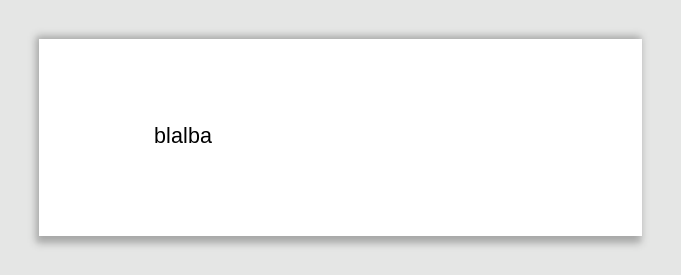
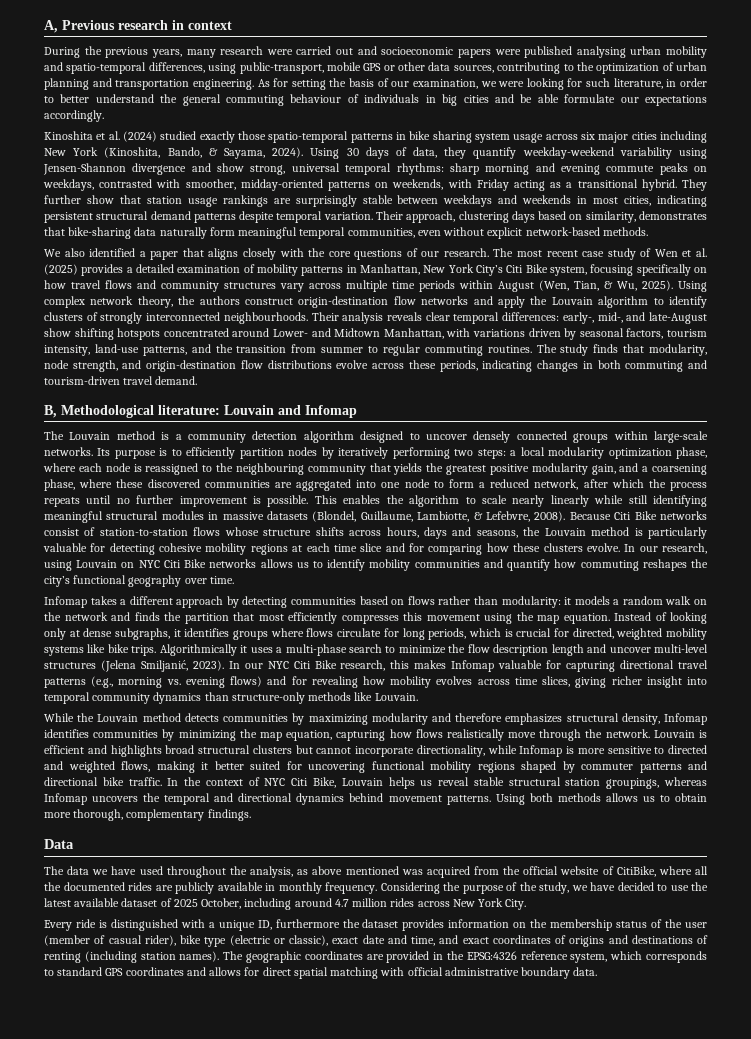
[154,127,212,143] blalba -> [44,20,232,33] [44,46,707,58] [44,62,707,74] [44,78,708,90] [44,94,708,106] [44,110,104,122] [44,131,707,143] [44,147,707,159] [43,163,707,175] [43,179,707,191] [44,195,707,207] [44,211,708,223] [44,227,648,239] [44,248,708,260] [44,264,707,276] [44,280,707,292] [44,296,707,308] [44,312,707,324] [44,328,708,340] [44,344,707,356] [44,360,708,372] [44,376,198,385] [44,405,357,418] [44,431,708,443] [44,447,708,459] [43,463,707,475] [44,479,707,491] [44,495,708,507] [44,511,707,523] [44,527,707,539] [43,543,707,555] [44,559,708,571] [44,575,234,587] [44,596,707,608] [44,612,707,624] [44,628,707,640] [44,644,709,656] [44,660,709,672] [44,676,707,688] [44,692,418,704] [44,713,707,725] [44,729,707,741] [44,745,707,757] [44,761,707,773] [44,777,707,789] [44,793,707,805] [44,809,251,821] [44,839,74,849] [44,866,708,878] [44,882,708,894] [44,898,527,910] [44,919,707,931] [44,935,708,947] [44,951,707,963] [44,967,598,979] A, Previous research in context // During the previous years, many research were carried out and socioeconomic papers were published analysing urban mobility and spatio-temporal differences, using public-transport, mobile GPS or other data sources, contributing to the optimization of urban planning and transportation engineering. As for setting the basis of our examination, we were looking for such literature, in order to better understand the general commuting behaviour of individuals in big cities and be able formulate our expectations accordingly. // Kinoshita et al. (2024) studied exactly those spatio-temporal patterns in bike sharing system usage across six major cities including New York (Kinoshita, Bando, & Sayama, 2024). Using 30 days of data, they quantify weekday-weekend variability using Jensen-Shannon divergence and show strong, universal temporal rhythms: sharp morning and evening commute peaks on weekdays, contrasted with smoother, midday-oriented patterns on weekends, with Friday acting as a transitional hybrid. They further show that station usage rankings are surprisingly stable between weekdays and weekends in most cities, indicating persistent structural demand patterns despite temporal variation. Their approach, clustering days based on similarity, demonstrates that bike-sharing data naturally form meaningful temporal communities, even without explicit network-based methods. // We also identified a paper that aligns closely with the core questions of our research. The most recent case study of Wen et al. (2025) provides a detailed examination of mobility patterns in Manhattan, New York City’s Citi Bike system, focusing specifically on how travel flows and community structures vary across multiple time periods within August (Wen, Tian, & Wu, 2025). Using complex network theory, the authors construct origin-destination flow networks and apply the Louvain algorithm to identify clusters of strongly interconnected neighbourhoods. Their analysis reveals clear temporal differences: early-, mid-, and late-August show shifting hotspots concentrated around Lower- and Midtown Manhattan, with variations driven by seasonal factors, tourism intensity, land-use patterns, and the transition from summer to regular commuting routines. The study finds that modularity, node strength, and origin-destination flow distributions evolve across these periods, indicating changes in both commuting and tourism-driven travel demand. // B, Methodological literature: Louvain and Infomap // The Louvain method is a community detection algorithm designed to uncover densely connected groups within large-scale networks. Its purpose is to efficiently partition nodes by iteratively performing two steps: a local modularity optimization phase, where each node is reassigned to the neighbouring community that yields the greatest positive modularity gain, and a coarsening phase, where these discovered communities are aggregated into one node to form a reduced network, after which the process repeats until no further improvement is possible. This enables the algorithm to scale nearly linearly while still identifying meaningful structural modules in massive datasets (Blondel, Guillaume, Lambiotte, & Lefebvre, 2008). Because Citi Bike networks consist of station-to-station flows whose structure shifts across hours, days and seasons, the Louvain method is particularly valuable for detecting cohesive mobility regions at each time slice and for comparing how these clusters evolve. In our research, using Louvain on NYC Citi Bike networks allows us to identify mobility communities and quantify how commuting reshapes the city’s functional geography over time. // Infomap takes a different approach by detecting communities based on flows rather than modularity: it models a random walk on the network and finds the partition that most efficiently compresses this movement using the map equation. Instead of looking only at dense subgraphs, it identifies groups where flows circulate for long periods, which is crucial for directed, weighted mobility systems like bike trips. Algorithmically it uses a multi-phase search to minimize the flow description length and uncover multi-level structures (Jelena Smiljanić, 2023). In our NYC Citi Bike research, this makes Infomap valuable for capturing directional travel patterns (e.g., morning vs. evening flows) and for revealing how mobility evolves across time slices, giving richer insight into temporal community dynamics than structure-only methods like Louvain. // While the Louvain method detects communities by maximizing modularity and therefore emphasizes structural density, Infomap identifies communities by minimizing the map equation, capturing how flows realistically move through the network. Louvain is efficient and highlights broad structural clusters but cannot incorporate directionality, while Infomap is more sensitive to directed and weighted flows, making it better suited for uncovering functional mobility regions shaped by commuter patterns and directional bike traffic. In the context of NYC Citi Bike, Louvain helps us reveal stable structural station groupings, whereas Infomap uncovers the temporal and directional dynamics behind movement patterns. Using both methods allows us to obtain more thorough, complementary findings. // Data // The data we have used throughout the analysis, as above mentioned was acquired from the official website of CitiBike, where all the documented rides are publicly available in monthly frequency. Considering the purpose of the study, we have decided to use the latest available dataset of 2025 October, including around 4.7 million rides across New York City. // Every ride is distinguished with a unique ID, furthermore the dataset provides information on the membership status of the user (member of casual rider), bike type (electric or classic), exact date and time, and exact coordinates of origins and destinations of renting (including station names). The geographic coordinates are provided in the EPSG:4326 reference system, which corresponds to standard GPS coordinates and allows for direct spatial matching with official administrative boundary data.

